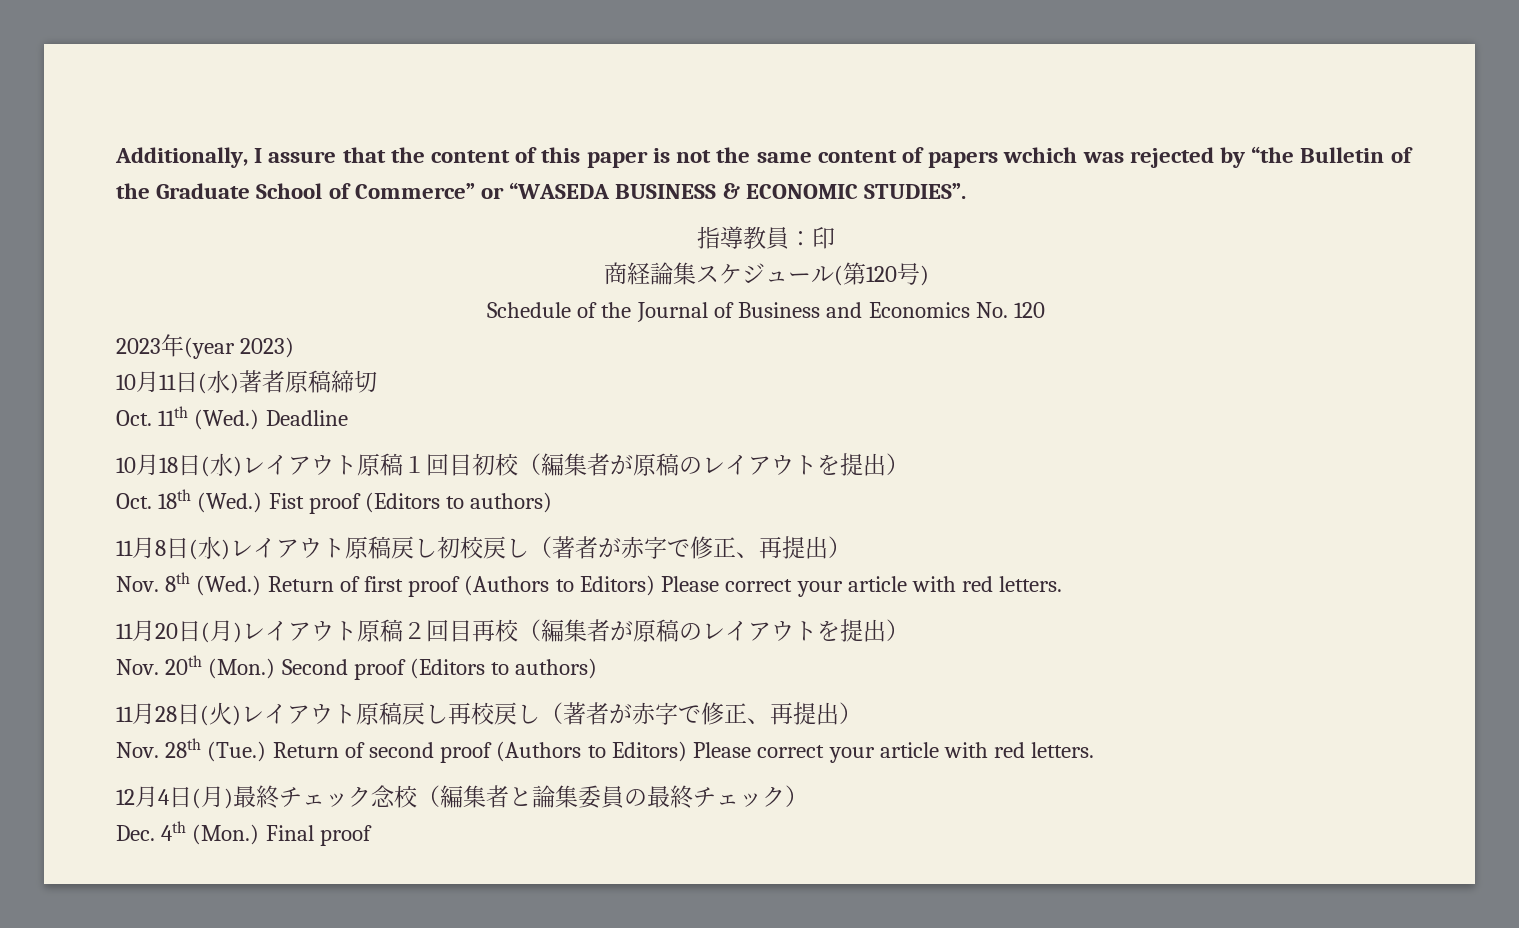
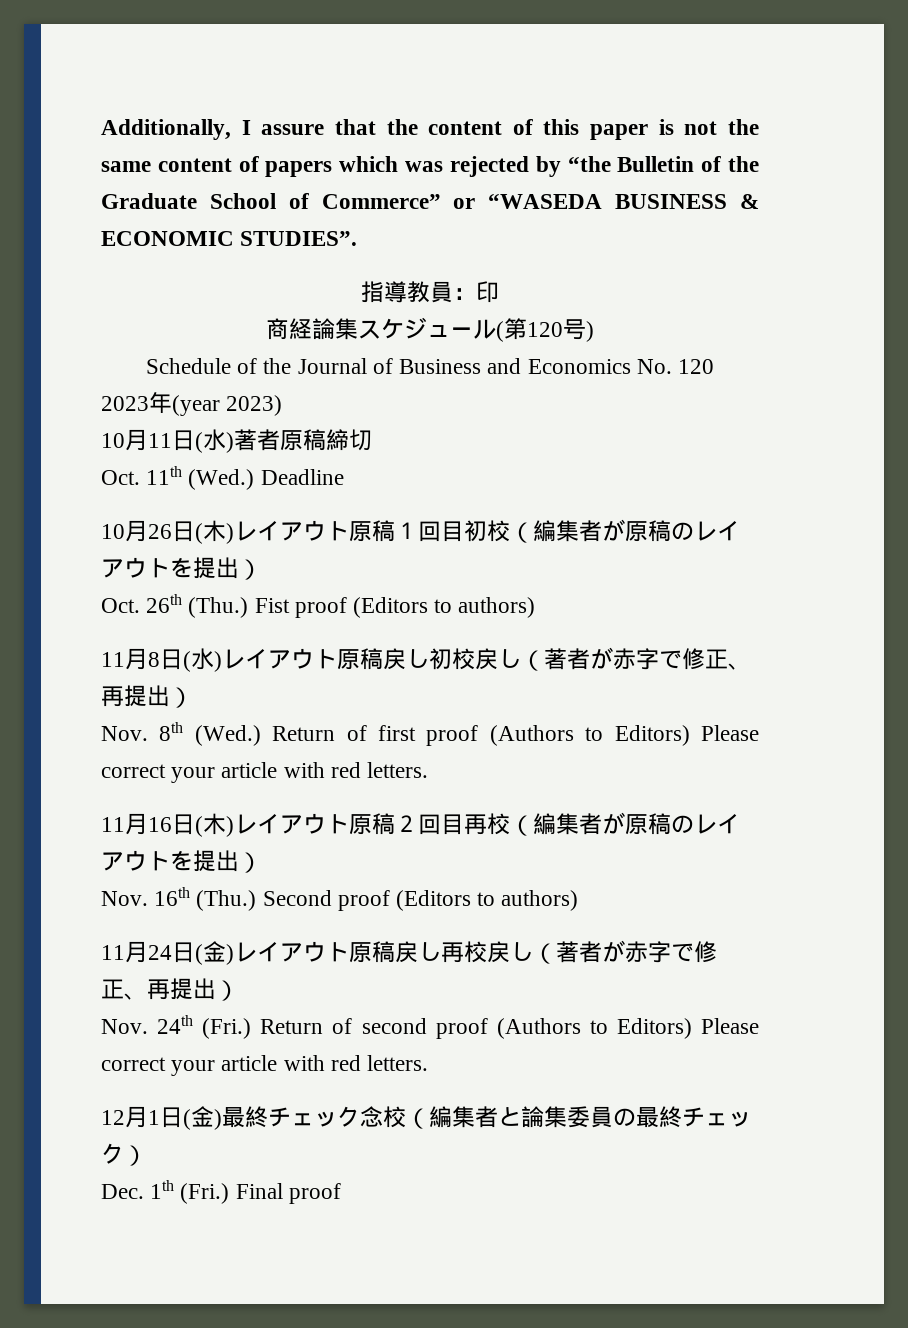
[1003,147,1078,163] wchich -> [339,156,399,172] which
[159,453,233,477] 18日(水 -> [148,520,226,544] 26日(木
[158,489,263,513] 18th (Wed.) -> [146,594,249,618] 26th (Thu.)
[155,620,233,643] 20日(月 -> [148,813,226,837] 16日(木
[165,655,276,679] 20th (Mon.) -> [154,887,257,911] 16th (Thu.)
[155,702,232,726] 28日(火 -> [148,941,226,965] 24日(金
[165,738,267,762] 28th (Tue.) -> [157,1015,252,1039] 24th (Fri.)
[158,786,224,809] 4日(月 -> [148,1106,214,1130] 1日(金
[161,821,260,845] 4th (Mon.) -> [150,1180,230,1204] 1th (Fri.)

